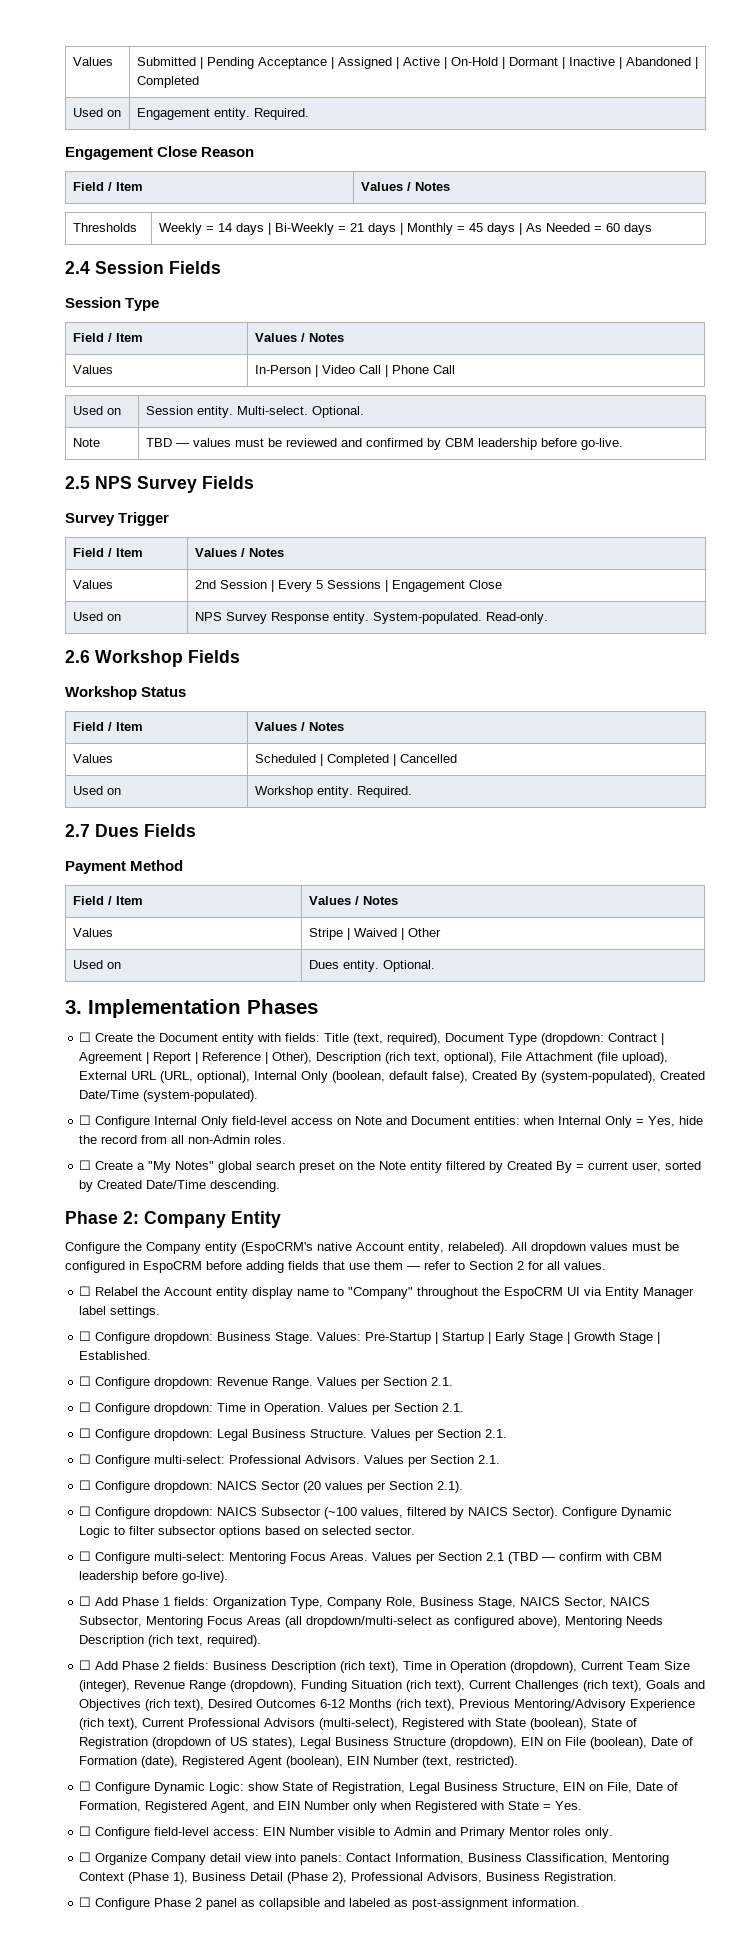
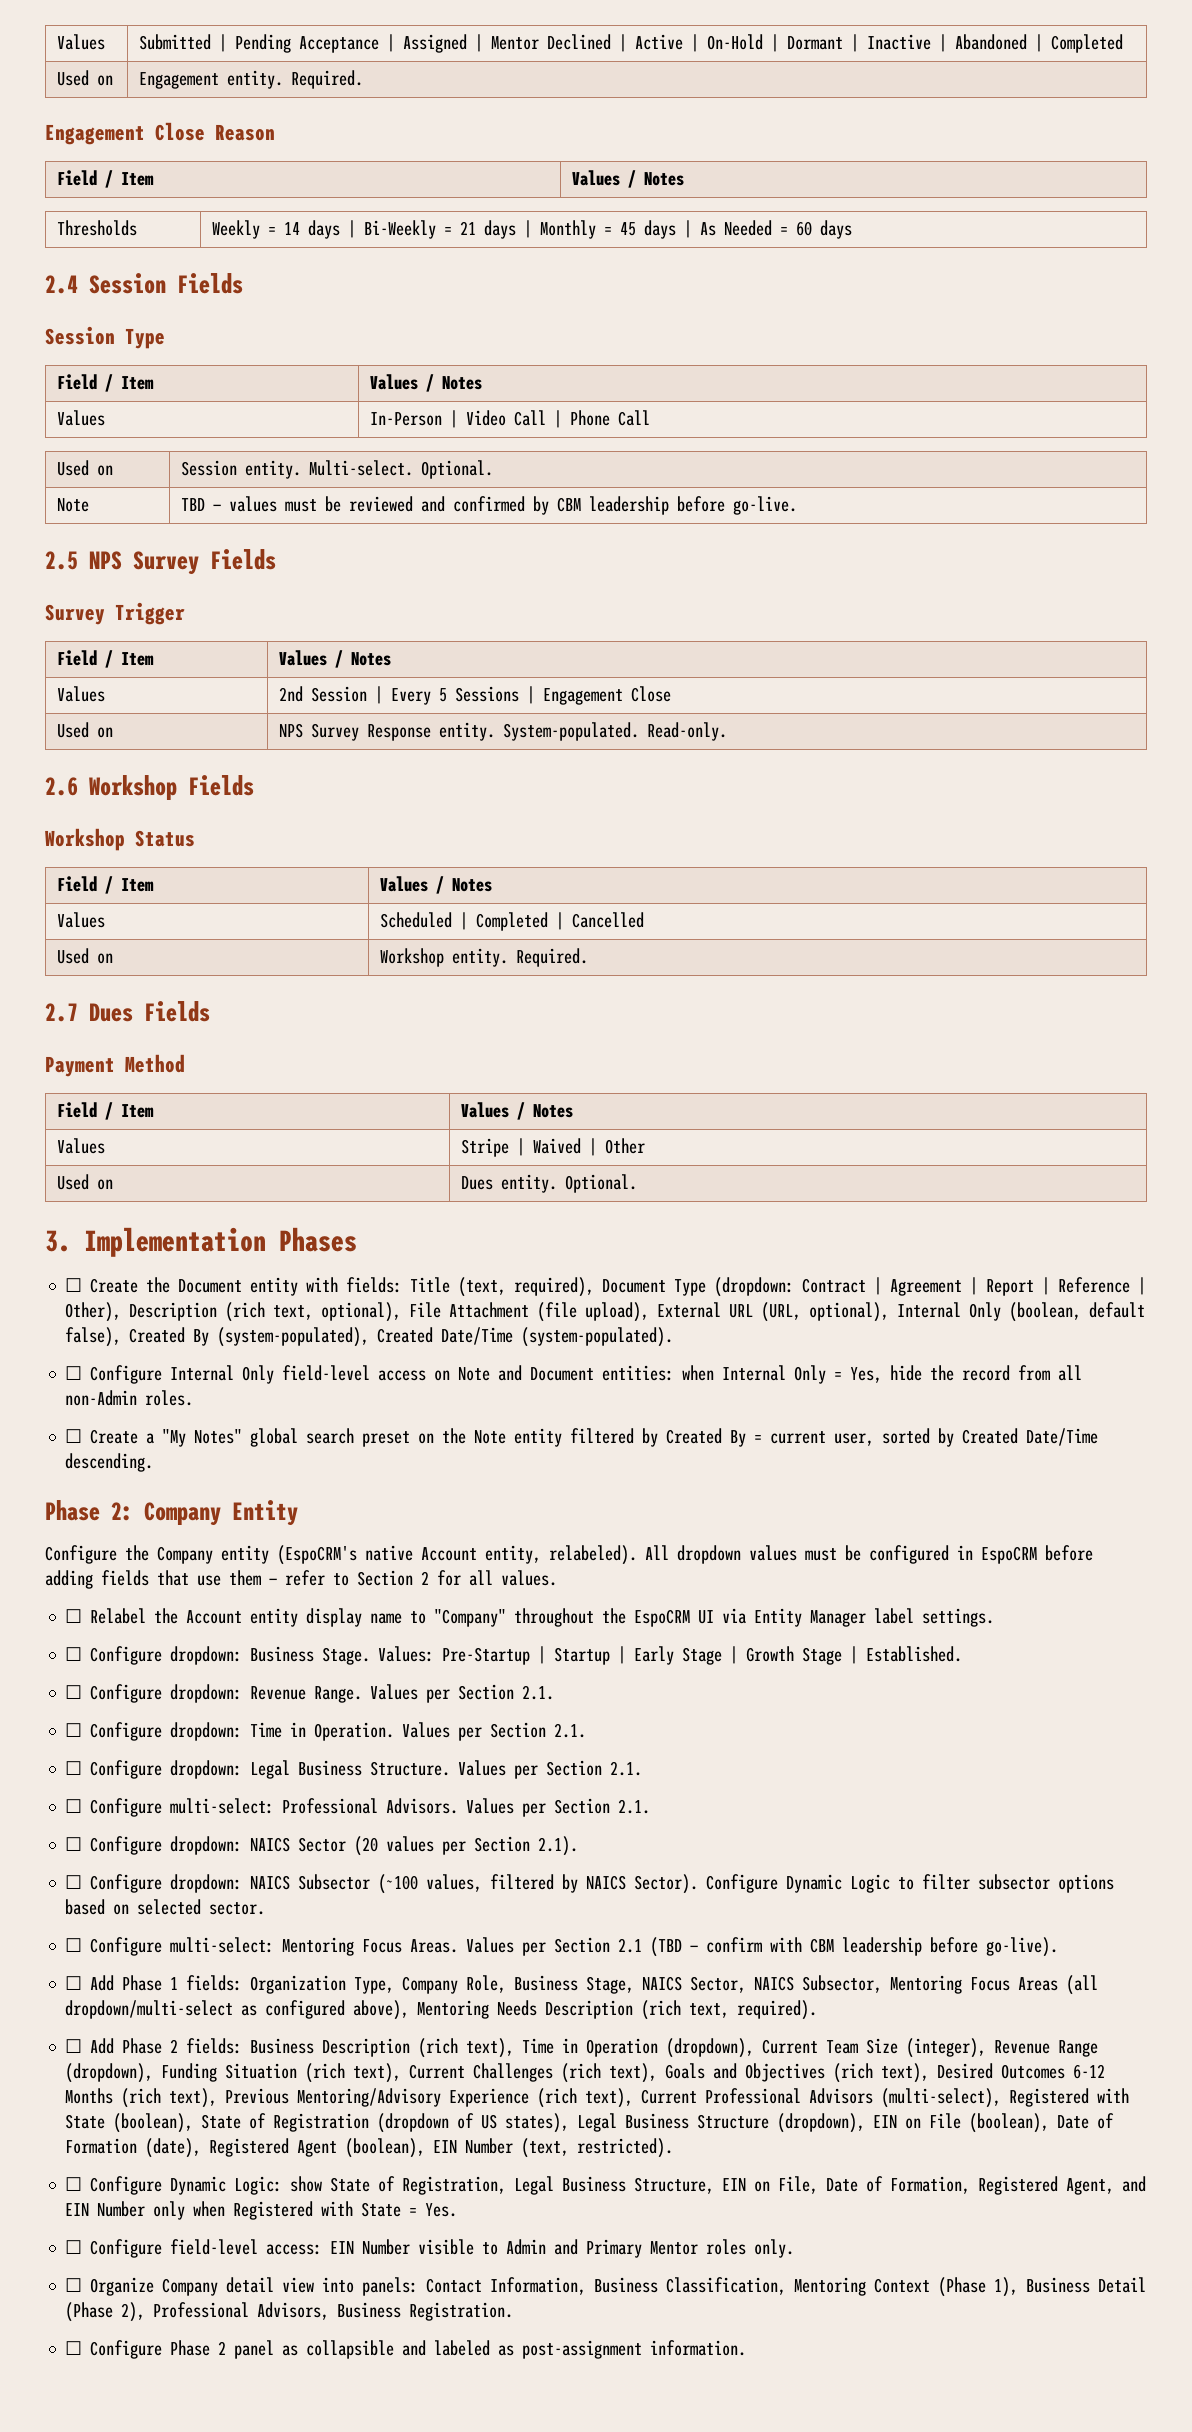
(399, 63) none -> [490,34,627,52] Mentor Declined |

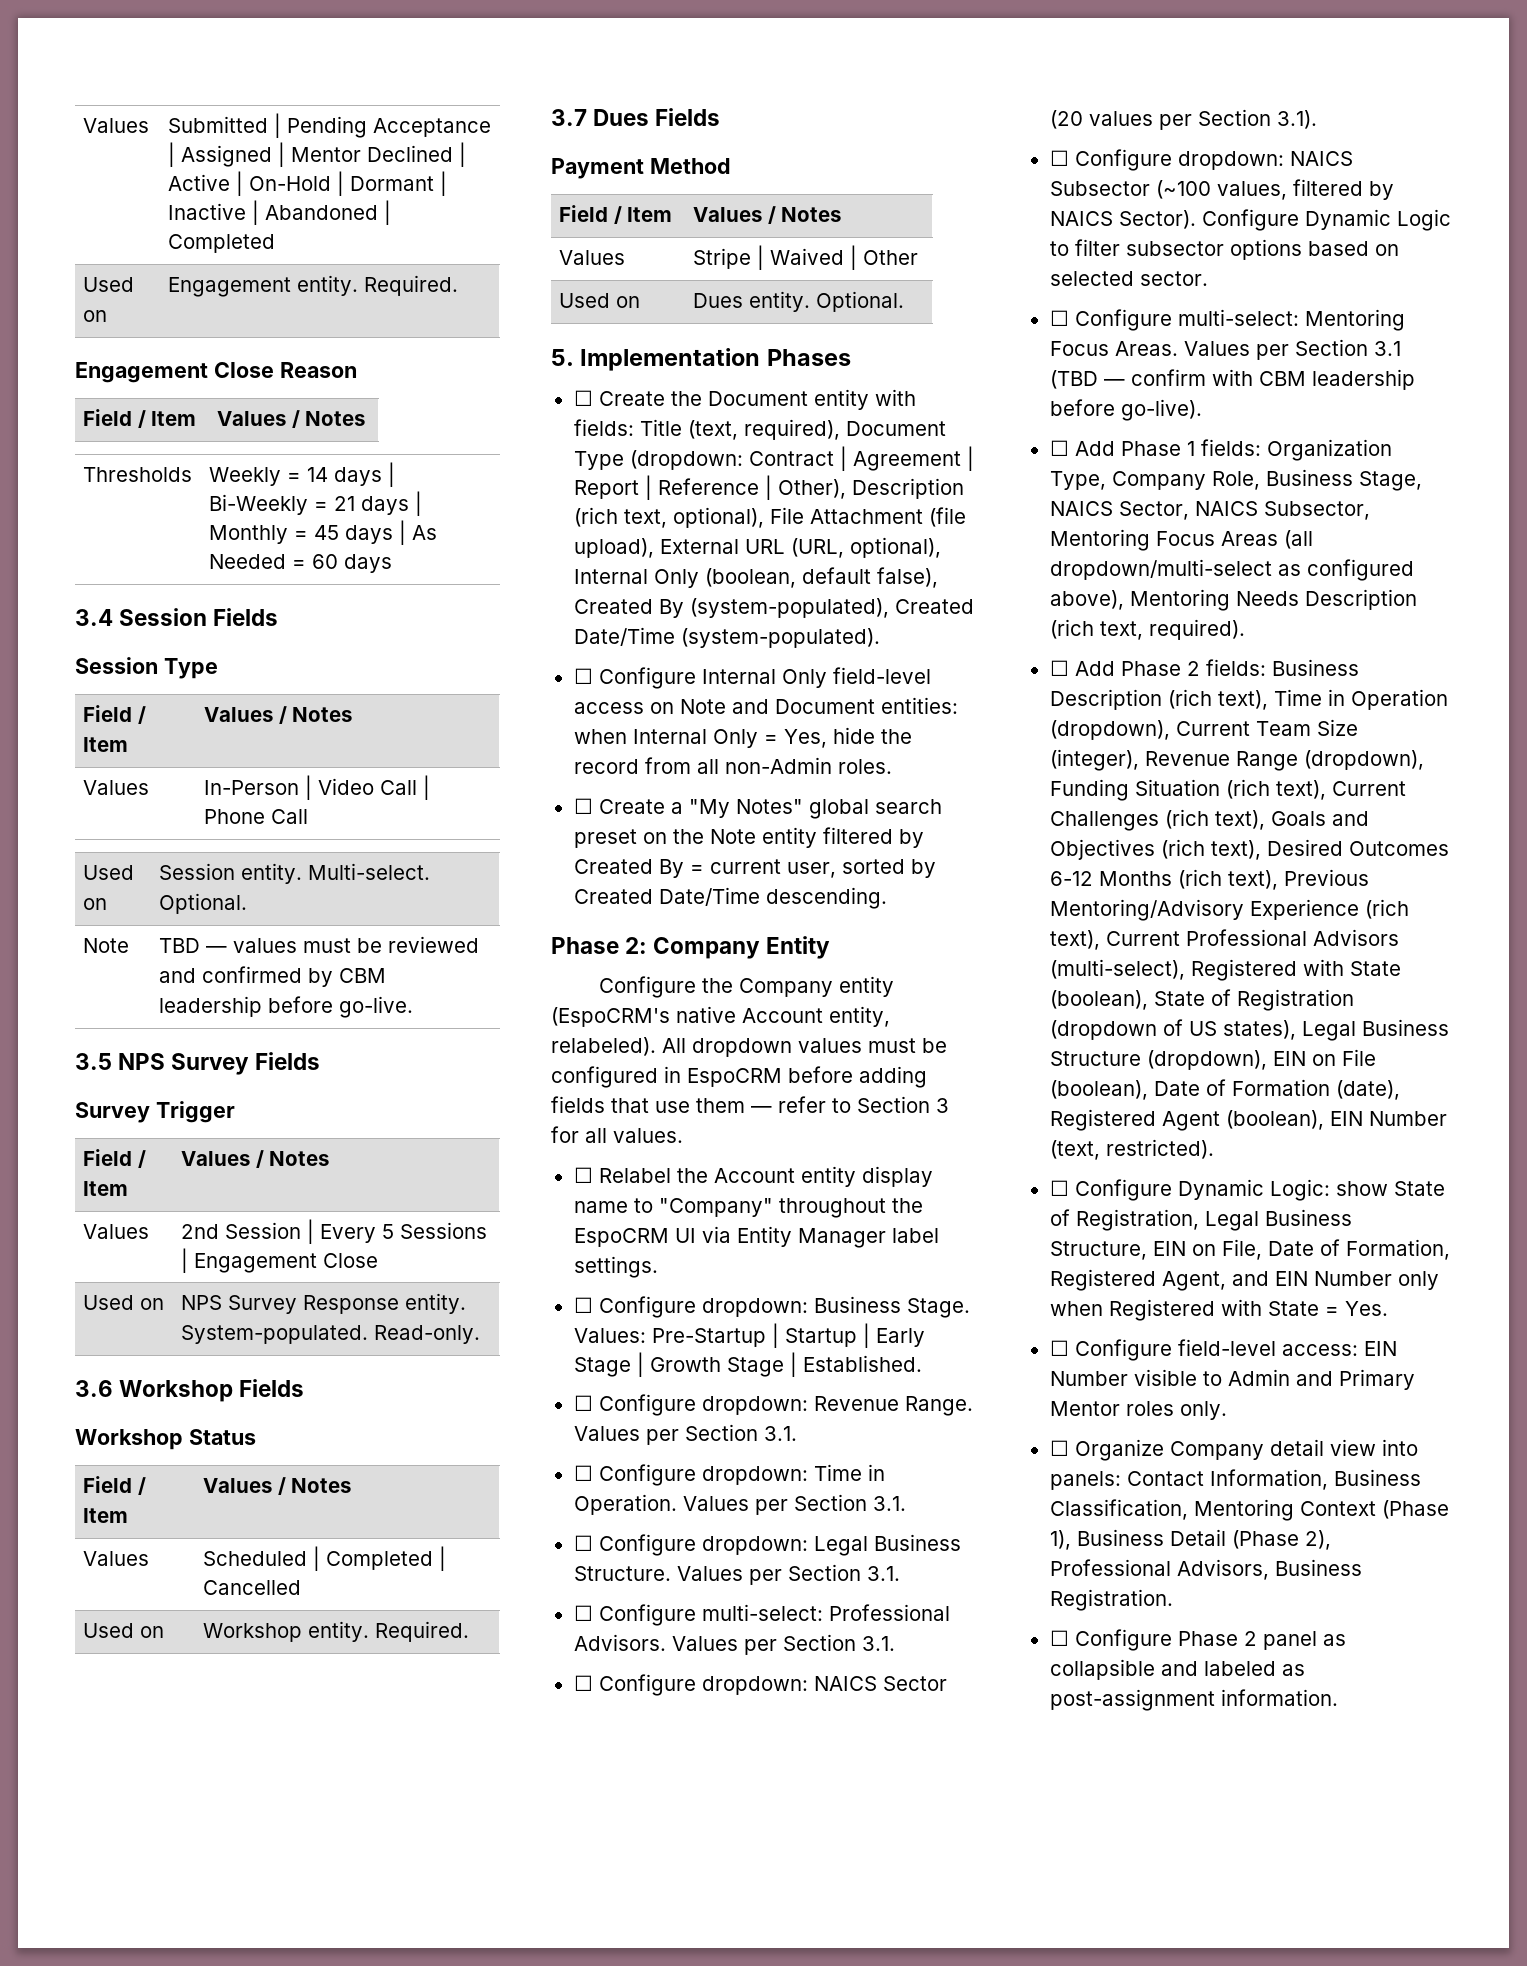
[45,275,78,294] 2.4 -> [75,609,113,626] 3.4
[45,551,78,570] 2.5 -> [75,1053,112,1070] 3.5
[45,777,78,796] 2.6 -> [75,1380,113,1397] 3.6
[45,1003,78,1022] 2.7 -> [551,109,587,126] 3.7
[45,1230,71,1252] 3. -> [551,349,574,366] 5.
[421,1571,429,1585] 2 -> [936,1098,949,1113] 3
[522,1685,555,1700] 2.1. -> [763,1426,797,1441] 3.1.
[554,1723,587,1738] 2.1. -> [872,1496,906,1511] 3.1.
[610,1761,643,1776] 2.1. -> [866,1566,900,1581] 3.1.
[618,1799,651,1814] 2.1. -> [861,1636,895,1651] 3.1.
[538,1836,579,1856] 2.1). -> [1276,110,1317,129] 3.1).
[618,1938,643,1953] 2.1 -> [1373,341,1401,356] 3.1

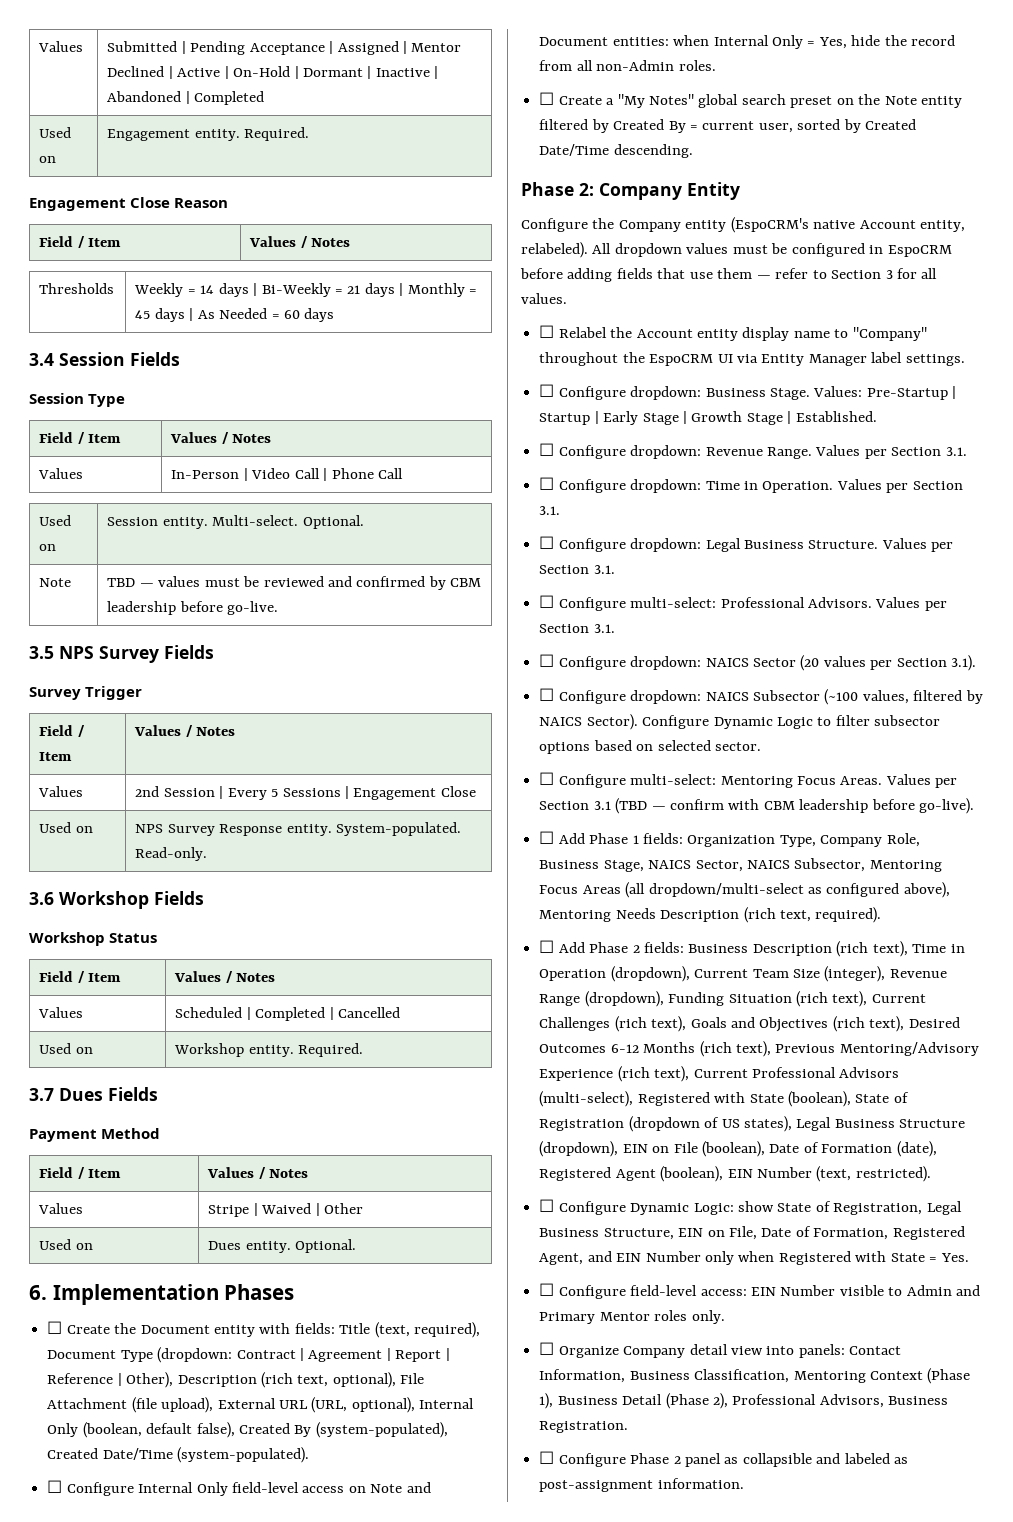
[551,349,574,366] 5. -> [29,1285,47,1300] 6.

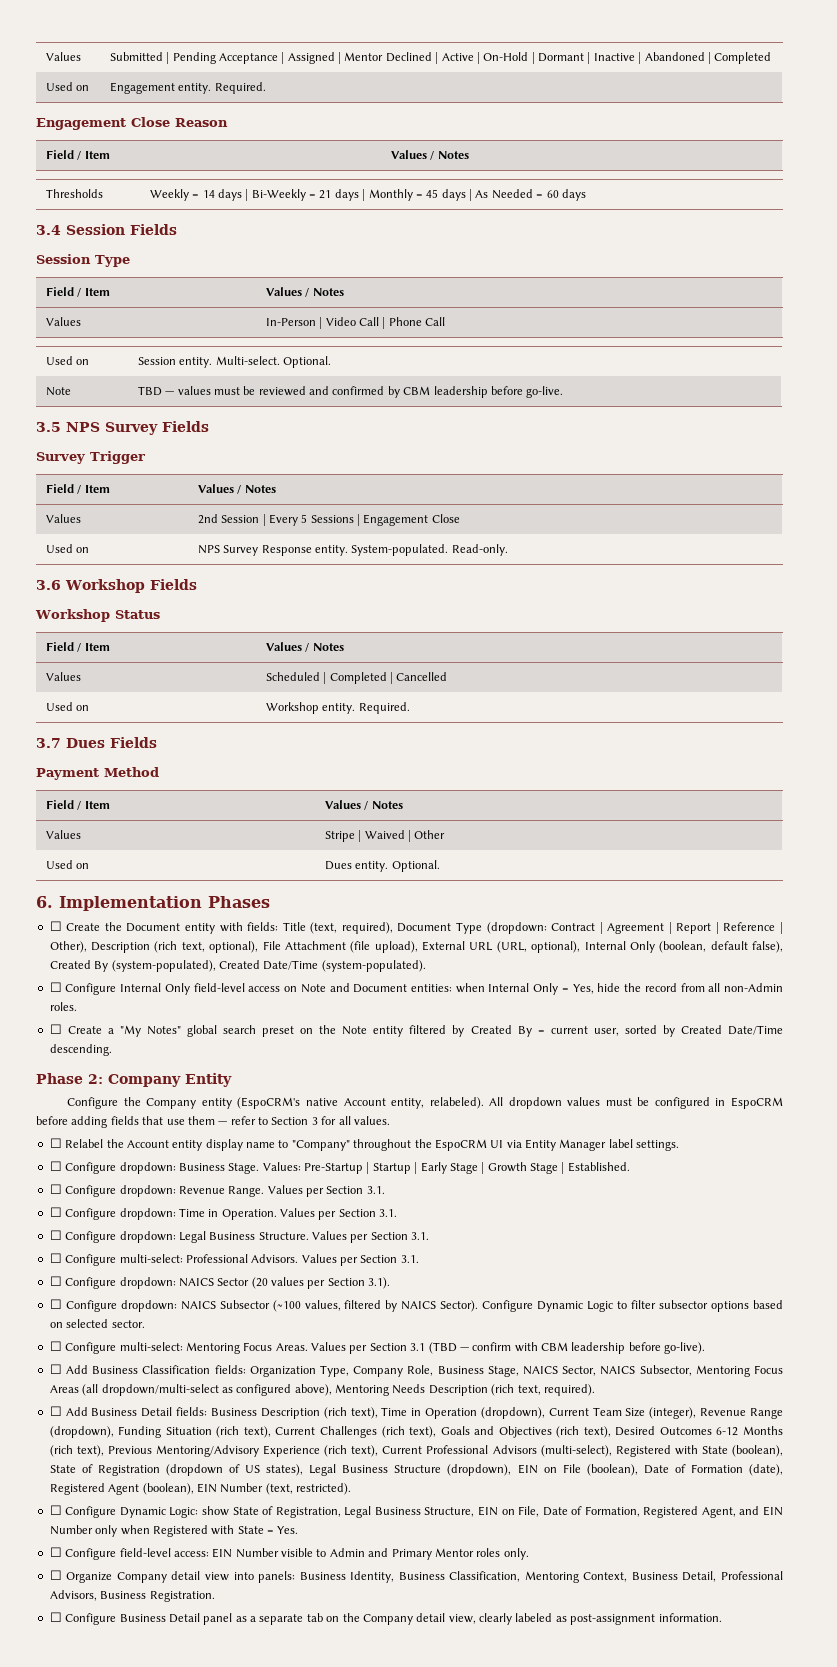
[589,833,639,844] Phase 1 -> [92,1365,211,1374] Business Classification
[589,942,640,953] Phase 2 -> [91,1407,173,1417] Business Detail
[849,1346,902,1355] [539,1369,626,1383] Contact Information, -> [299,1571,395,1583] Business Identity,
[869,1368,971,1384] [539,1393,728,1409] Context (Phase 1), Business Detail (Phase 2), -> [583,1571,717,1582] Context, Business Detail,
[630,1453,841,1467] Phase 2 panel as collapsible and -> [119,1613,512,1625] Business Detail panel as a separate tab on the Company detail view, clearly

